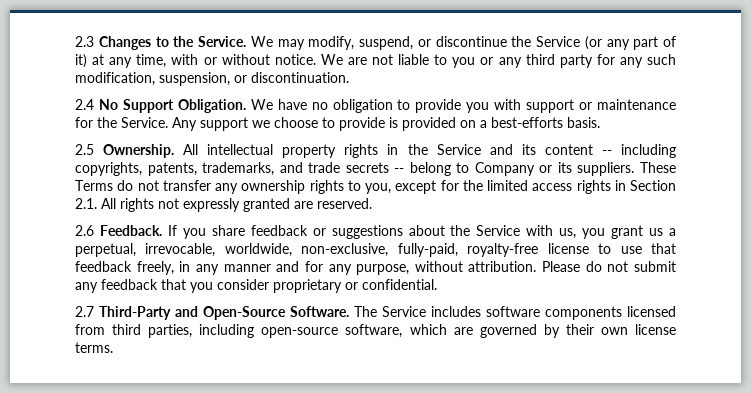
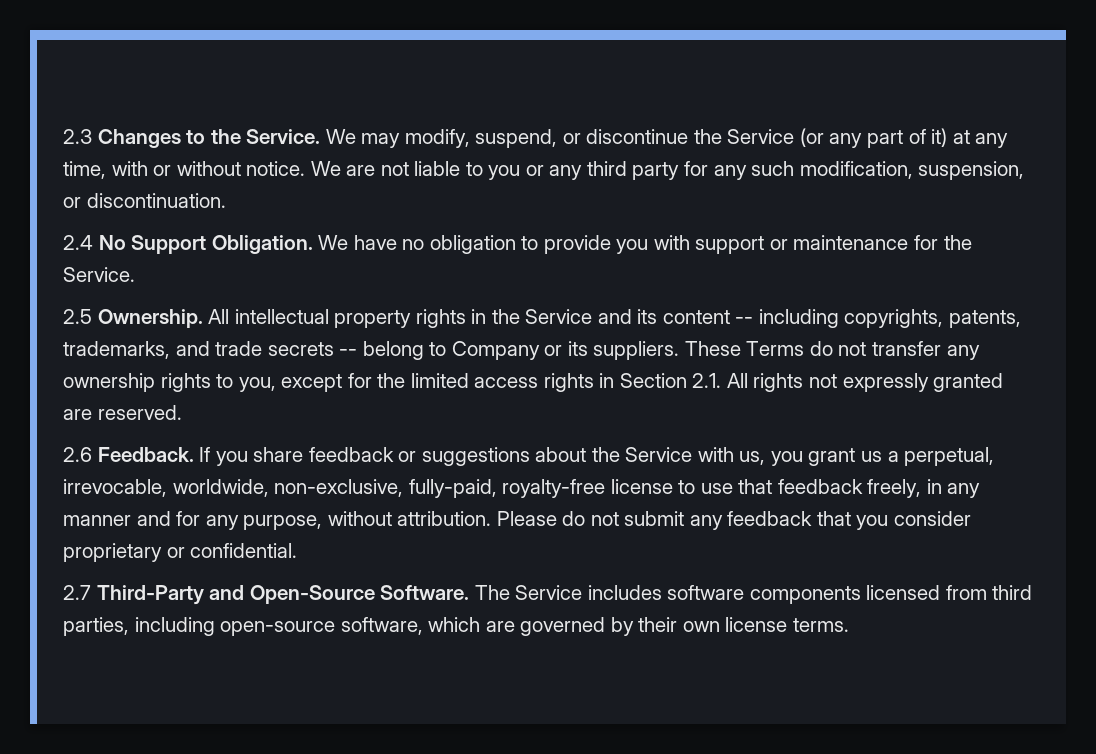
[172,117,600,131] Any support we choose to provide is provided on a best-efforts basis. -> (135, 274) none

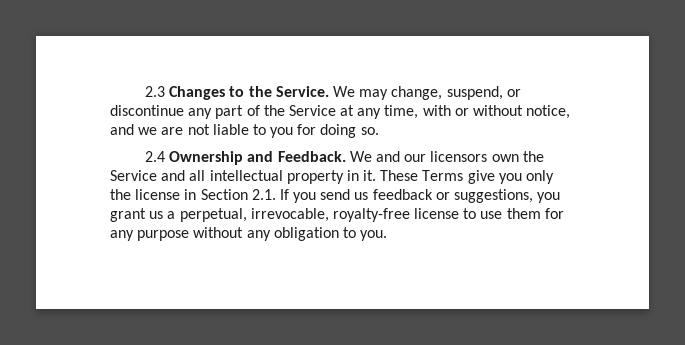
[404,129,470,148] modify, -> [391,86,443,100] change,
[693,128,824,147] the Service (or -> (184, 110) none
[931,128,948,147] it) -> [263,105,336,116] the Service
[246,161,341,176] notice. We -> [526,105,571,119] [110,124,158,135] notice, and we
[525,161,1025,180] [63,193,226,208] [63,235,972,254] [63,267,135,282] [63,309,1022,328] [63,341,980,360] [63,373,1004,392] [63,405,182,420] [63,447,766,466] or any third party for any such modification, suspension, or discontinuation. // 2.4 No Support Obligation. We have no obligation to provide you with support or maintenance for the Service. // 2.5 Ownership. All intellectual property rights in the Service and its content -- including copyrights, patents, trademarks, and trade secrets -- belong to Company or its suppliers. These Terms do not transfer any ownership rights to you, except for the limited access rights in Section 2.1. All rights not expressly granted are reserved. // 2.6 Feedback. If you share feedback or suggestions about the Service with us, -> [297,124,379,138] [145,151,544,165] [110,170,555,184] [110,189,534,203] for doing so. // 2.4 Ownership and Feedback. We and our licensors own the Service and all intellectual property in it. These Terms give you only the license in Section 2.1. If you send us feedback or suggestions,
[172,479,497,498] worldwide, non-exclusive, fully-paid, -> (329, 215) none
[738,479,981,498] [63,511,972,530] [63,543,298,562] [63,585,1033,605] [63,617,849,636] that feedback freely, in any manner and for any purpose, without attribution. Please do not submit any feedback that you consider proprietary or confidential. // 2.7 Third-Party and Open-Source Software. The Service includes software components licensed from third parties, including open-source software, which are governed by their own license terms. -> [506,208,564,219] [110,227,388,241] them for any purpose without any obligation to you.

